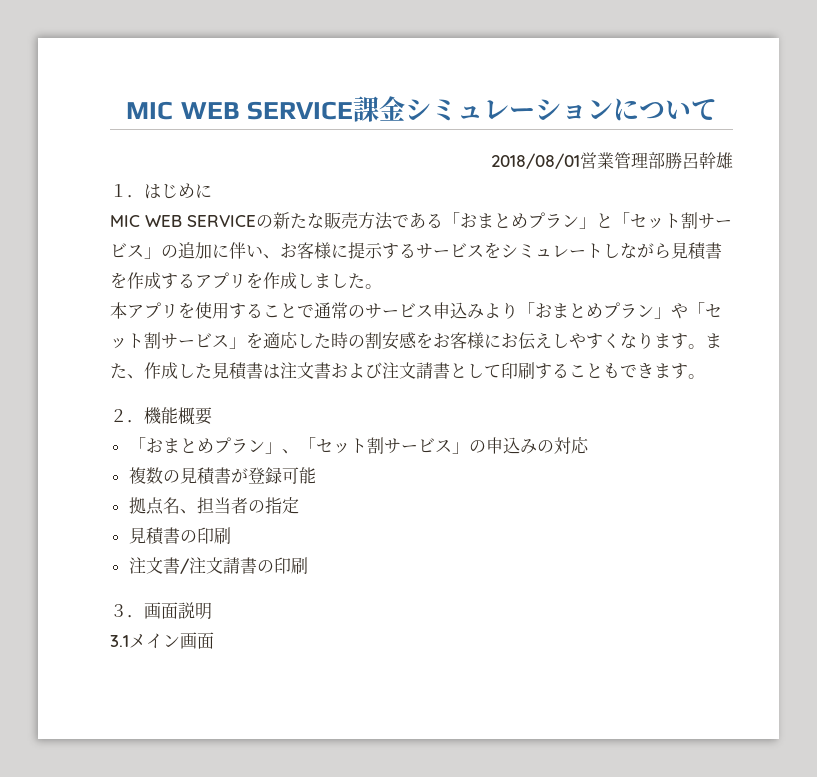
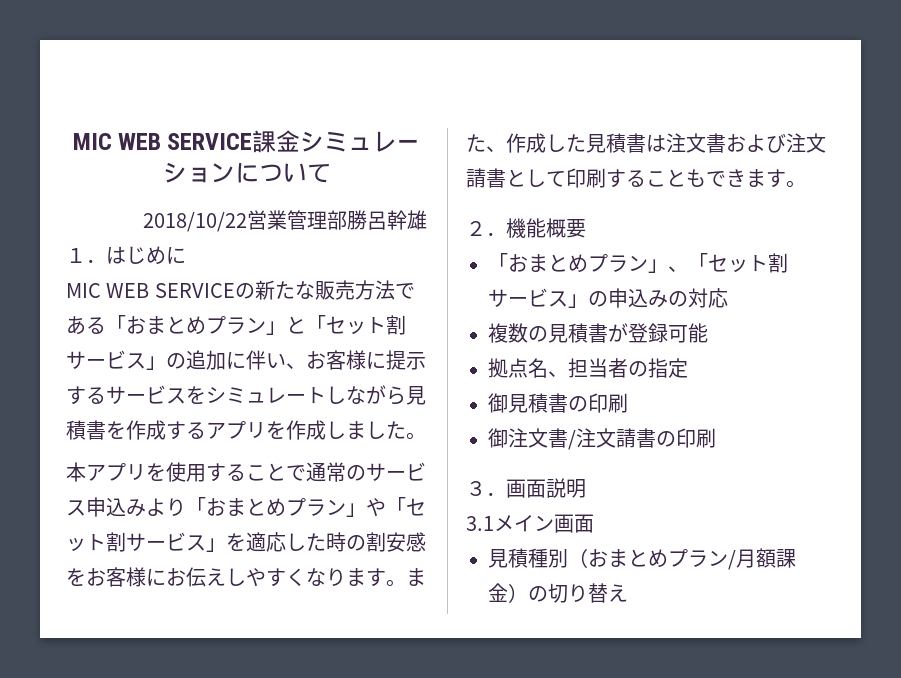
[491,153,580,169] 2018/08/01 -> [143,212,247,232] 2018/10/22
(299, 505) none -> [488,393,508,413] 御
(231, 535) none -> [488,428,508,448] 御
(214, 640) none -> [488,548,796,570] [488,583,628,603] // 見積種別（おまとめプラン/月額課金）の切り替え

